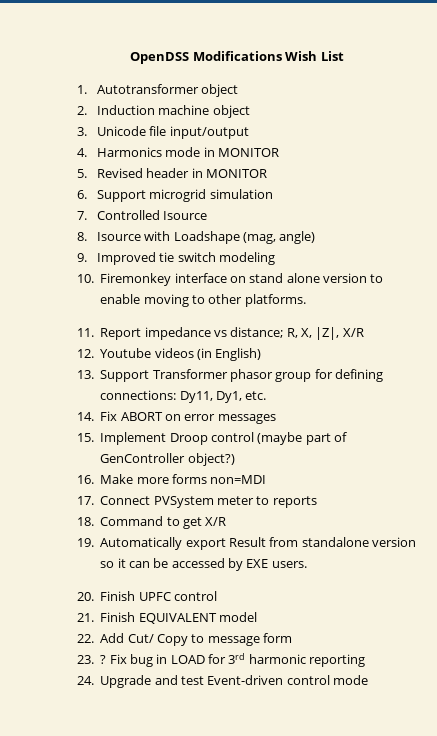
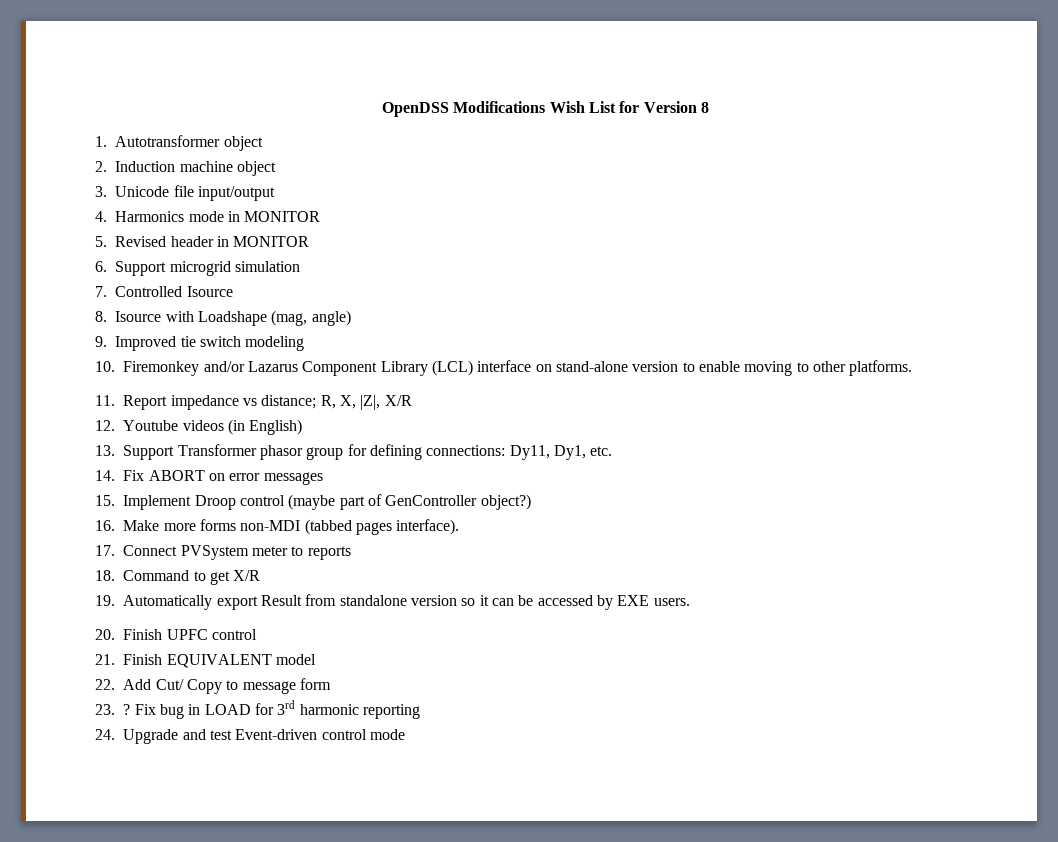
(344, 56) none -> [619,101,709,113] for Version 8
[174,273,320,283] interface on stand alone -> [203,360,629,376] and/or Lazarus Component Library (LCL) interface on stand-alone
[210,475,267,484] non=MDI -> [240,519,460,535] non-MDI (tabbed pages interface).

